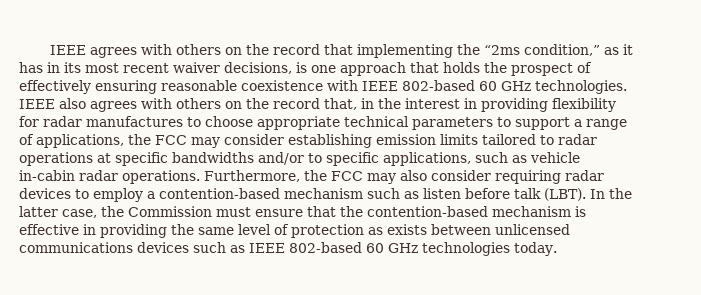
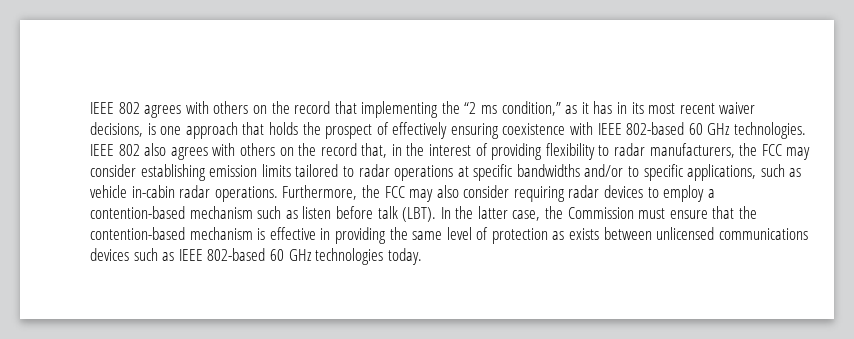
[49,45,86,55] IEEE -> [90,102,140,114] IEEE 802
[483,45,520,55] “2ms -> [464,102,498,114] “2 ms
[161,80,237,91] reasonable -> (499, 131) none
(55, 104) none -> [118,144,140,156] 802
[464,98,477,109] in -> [475,143,488,156] of
[19,116,627,130] [19,134,124,148] for radar manufactures to choose appropriate technical parameters to support a range of applications, -> [598,143,735,158] to radar manufacturers,

